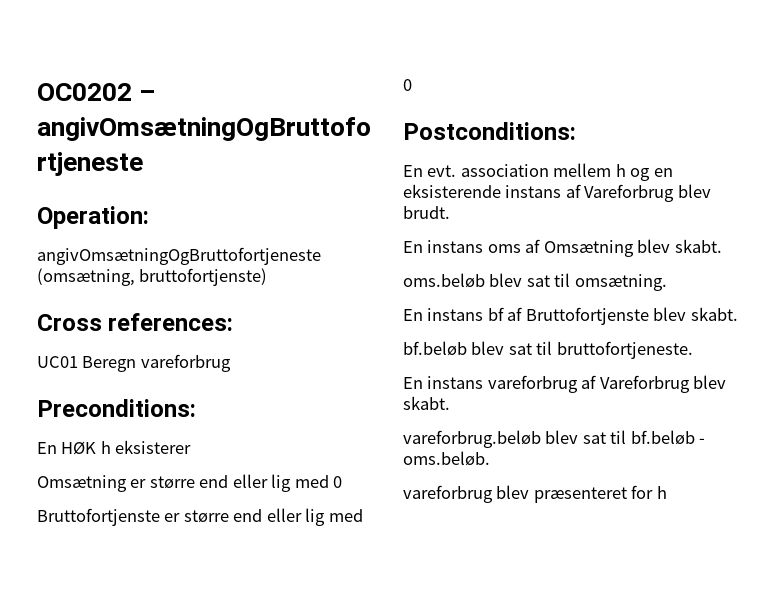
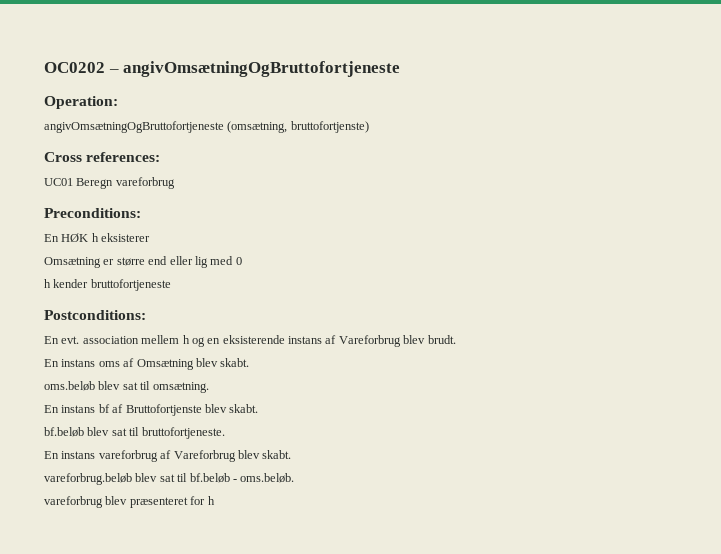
[37,508,363,526] [403,79,412,91] Bruttofortjenste er større end eller lig med 0 -> [44,279,171,291] h kender bruttofortjeneste

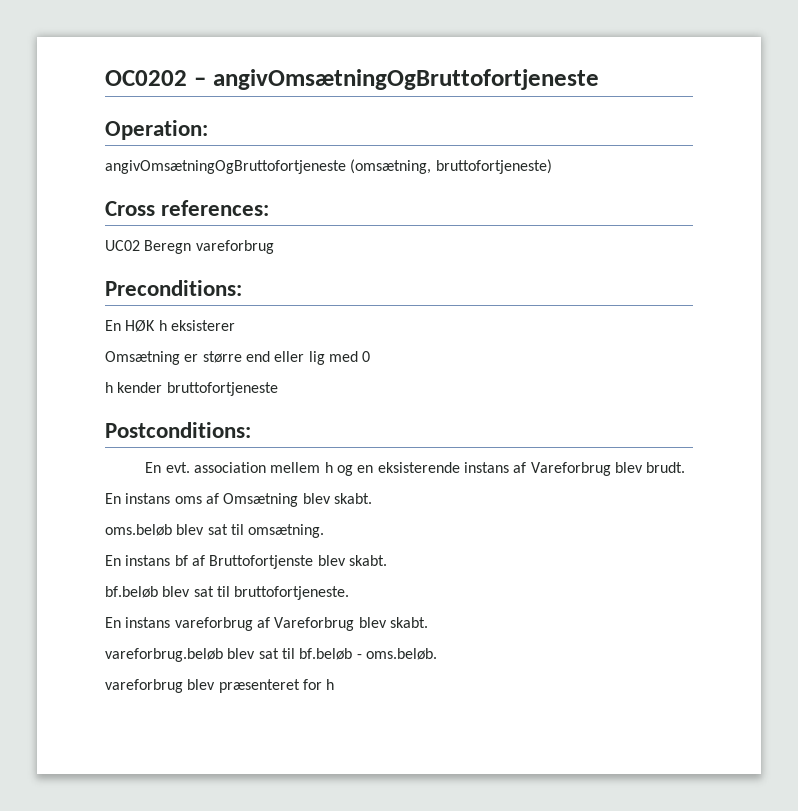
[290,121,369,133] bruttofortjenste) -> [435,159,552,174] bruttofortjeneste)
[44,178,73,186] UC01 -> [105,240,140,251] UC02

